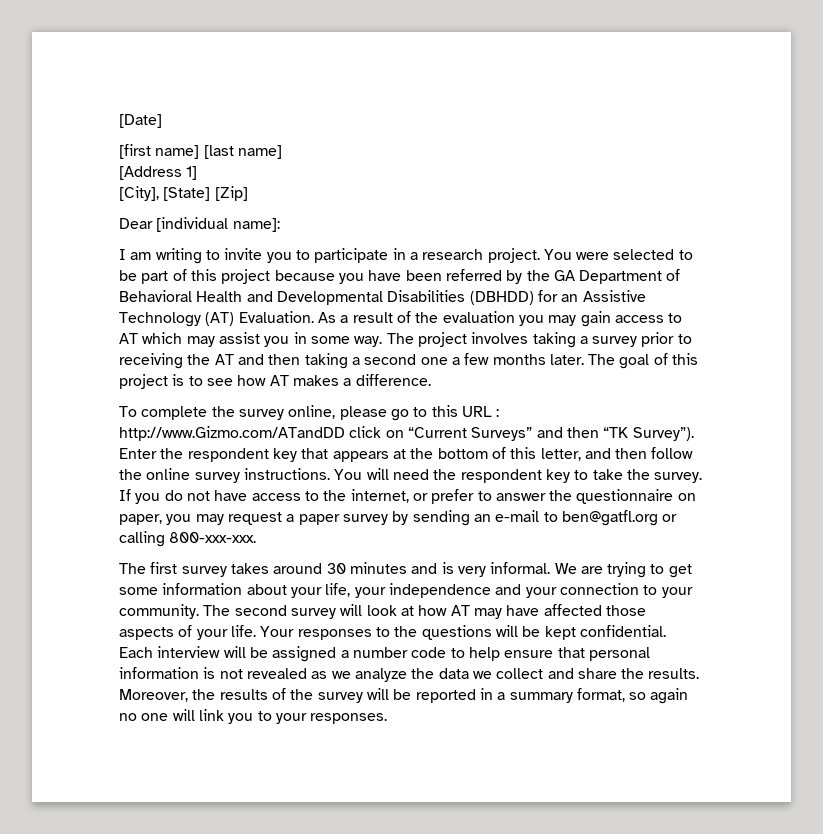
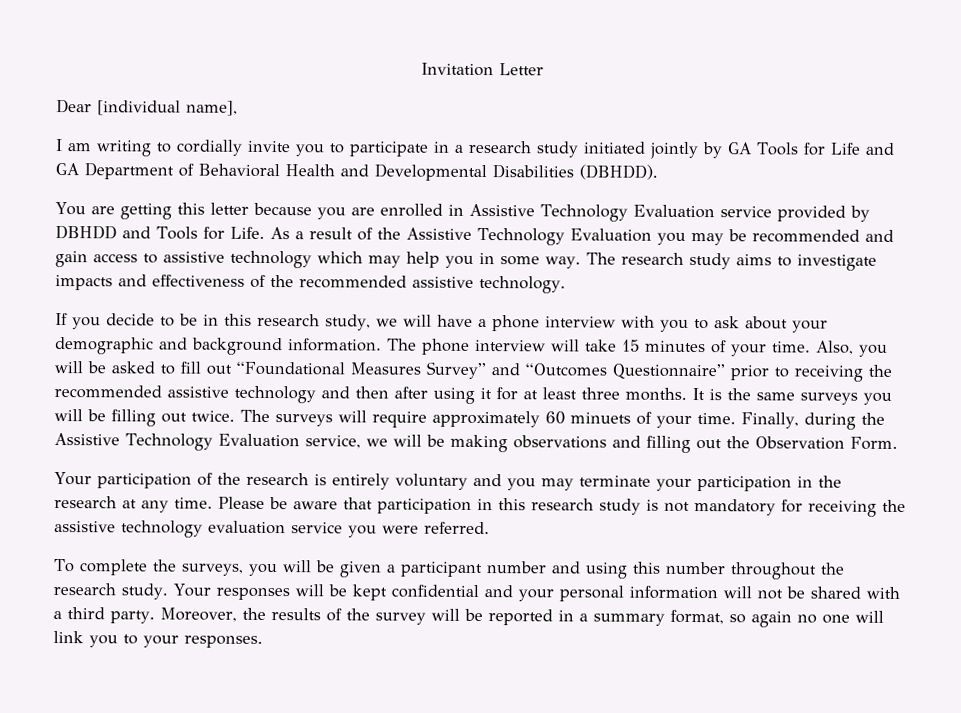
[119,114,162,128] [119,144,282,159] [119,166,198,180] [119,186,248,201] [Date] // [first name] [last name] // [Address 1] // [City], [State] [Zip] -> [420,62,544,77] Invitation Letter
[232,218,280,232] name]: -> [186,100,238,116] name],
(220, 255) none -> [176,139,243,156] cordially
[487,248,693,263] [119,269,550,284] project. You were selected to be part of this project because you have been referred by the -> [536,141,895,160] study initiated jointly by GA Tools for Life and
[469,290,646,305] [119,311,314,327] (DBHDD) for an Assistive Technology (AT) Evaluation. -> [579,164,658,180] [55,201,870,222] [55,224,265,240] (DBHDD). // You are getting this letter because you are enrolled in Assistive Technology Evaluation service provided by DBHDD and Tools for Life.
[442,311,577,326] evaluation you may -> [405,227,894,246] Assistive Technology Evaluation you may be recommended and
[119,333,138,344] AT -> [163,250,312,269] assistive technology
[218,332,260,344] assist -> [406,251,440,268] help
[417,332,692,348] [119,353,699,369] [119,374,431,389] [119,405,500,421] [119,426,694,441] [119,447,694,462] [119,468,703,483] [119,489,696,504] [119,510,678,526] [119,531,257,547] [119,562,692,578] [119,583,693,598] [119,604,646,619] [119,625,666,640] [119,646,650,662] [119,667,700,682] project involves taking a survey prior to receiving the AT and then taking a second one a few months later. The goal of this project is to see how AT makes a difference. // To complete the survey online, please go to this URL : http://www.Gizmo.com/ATandDD click on “Current Surveys” and then “TK Survey”). Enter the respondent key that appears at the bottom of this letter, and then follow the online survey instructions. You will need the respondent key to take the survey. If you do not have access to the internet, or prefer to answer the questionnaire on paper, you may request a paper survey by sending an e-mail to ben@gatfl.org or calling 800-xxx-xxx. // The first survey takes around 30 minutes and is very informal. We are trying to get some information about your life, your independence and your connection to your community. The second survey will look at how AT may have affected those aspects of your life. Your responses to the questions will be kept confidential. Each interview will be assigned a number code to help ensure that personal information is not revealed as we analyze the data we collect and share the results. -> [620,252,877,271] [55,274,566,294] [55,312,828,333] [55,336,888,357] [54,360,892,382] [54,384,892,405] [54,408,885,430] [54,432,898,453] [54,471,842,492] [54,495,906,517] [54,520,490,538] [53,558,845,580] [53,582,900,602] [53,607,155,624] research study aims to investigate impacts and effectiveness of the recommended assistive technology. // If you decide to be in this research study, we will have a phone interview with you to ask about your demographic and background information. The phone interview will take 15 minutes of your time. Also, you will be asked to fill out “Foundational Measures Survey” and “Outcomes Questionnaire” prior to receiving the recommended assistive technology and then after using it for at least three months. It is the same surveys you will be filling out twice. The surveys will require approximately 60 minuets of your time. Finally, during the Assistive Technology Evaluation service, we will be making observations and filling out the Observation Form. // Your participation of the research is entirely voluntary and you may terminate your participation in the research at any time. Please be aware that participation in this research study is not mandatory for receiving the assistive technology evaluation service you were referred. // To complete the surveys, you will be given a participant number and using this number throughout the research study. Your responses will be kept confidential and your personal information will not be shared with a third party.

